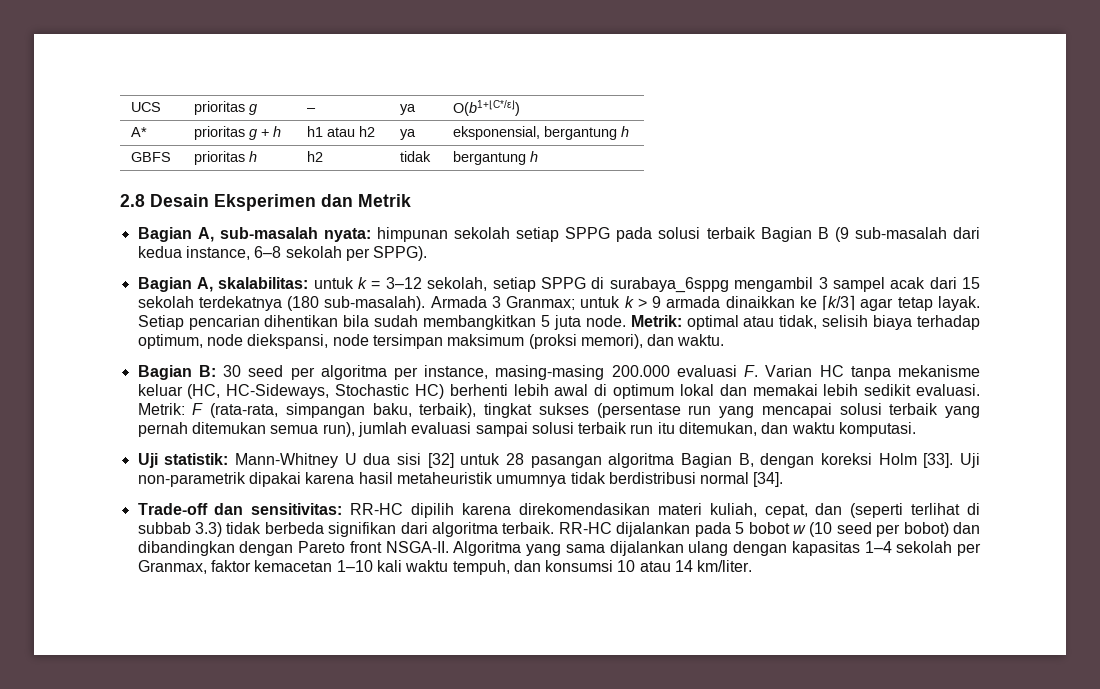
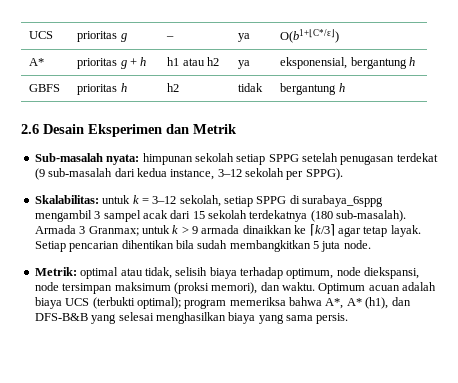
[120,194,145,207] 2.8 -> [21,124,39,134] 2.6
[137,227,318,242] Bagian A, sub-masalah -> [34,153,103,162] Sub-masalah
[616,227,829,242] pada solusi terbaik Bagian B -> [302,153,438,165] setelah penugasan terdekat
[254,246,282,258] 6–8 -> [217,169,242,177] 3–12
[137,277,309,292] Bagian A, skalabilitas: -> [34,195,99,204] Skalabilitas:
(626, 321) none -> (371, 244) //
[137,365,981,380] [137,384,981,399] [137,403,980,418] [137,422,917,437] [137,453,980,468] [137,472,784,487] [137,503,980,518] [137,522,981,537] [137,541,981,556] [137,560,753,575] // Bagian B: 30 seed per algoritma per instance, masing-masing 200.000 evaluasi F. Varian HC tanpa mekanisme keluar (HC, HC-Sideways, Stochastic HC) berhenti lebih awal di optimum lokal dan memakai lebih sedikit evaluasi. Metrik: F (rata-rata, simpangan baku, terbaik), tingkat sukses (persentase run yang mencapai solusi terbaik yang pernah ditemukan semua run), jumlah evaluasi sampai solusi terbaik run itu ditemukan, dan waktu komputasi. // Uji statistik: Mann-Whitney U dua sisi [32] untuk 28 pasangan algoritma Bagian B, dengan koreksi Holm [33]. Uji non-parametrik dipakai karena hasil metaheuristik umumnya tidak berdistribusi normal [34]. // Trade-off dan sensitivitas: RR-HC dipilih karena direkomendasikan materi kuliah, cepat, dan (seperti terlihat di subbab 3.3) tidak berbeda signifikan dari algoritma terbaik. RR-HC dijalankan pada 5 bobot w (10 seed per bobot) dan dibandingkan dengan Pareto front NSGA-II. Algoritma yang sama dijalankan ulang dengan kapasitas 1–4 sekolah per Granmax, faktor kemacetan 1–10 kali waktu tempuh, dan konsumsi 10 atau 14 km/liter. -> [318,282,437,294] [34,297,411,309] [34,312,349,324] Optimum acuan adalah biaya UCS (terbukti optimal); program memeriksa bahwa A*, A* (h1), dan DFS-B&B yang selesai menghasilkan biaya yang sama persis.

